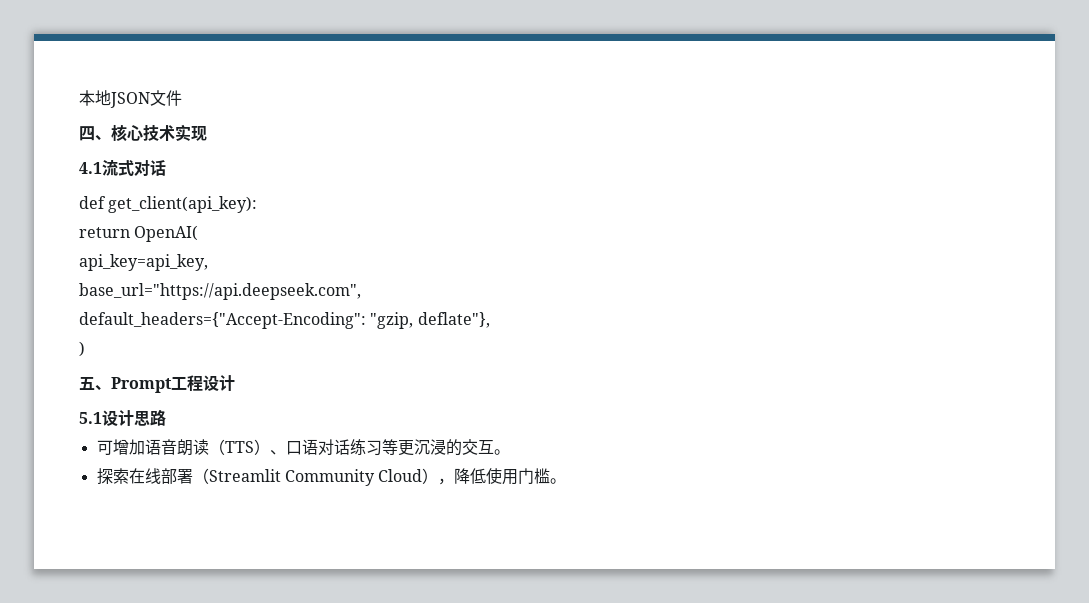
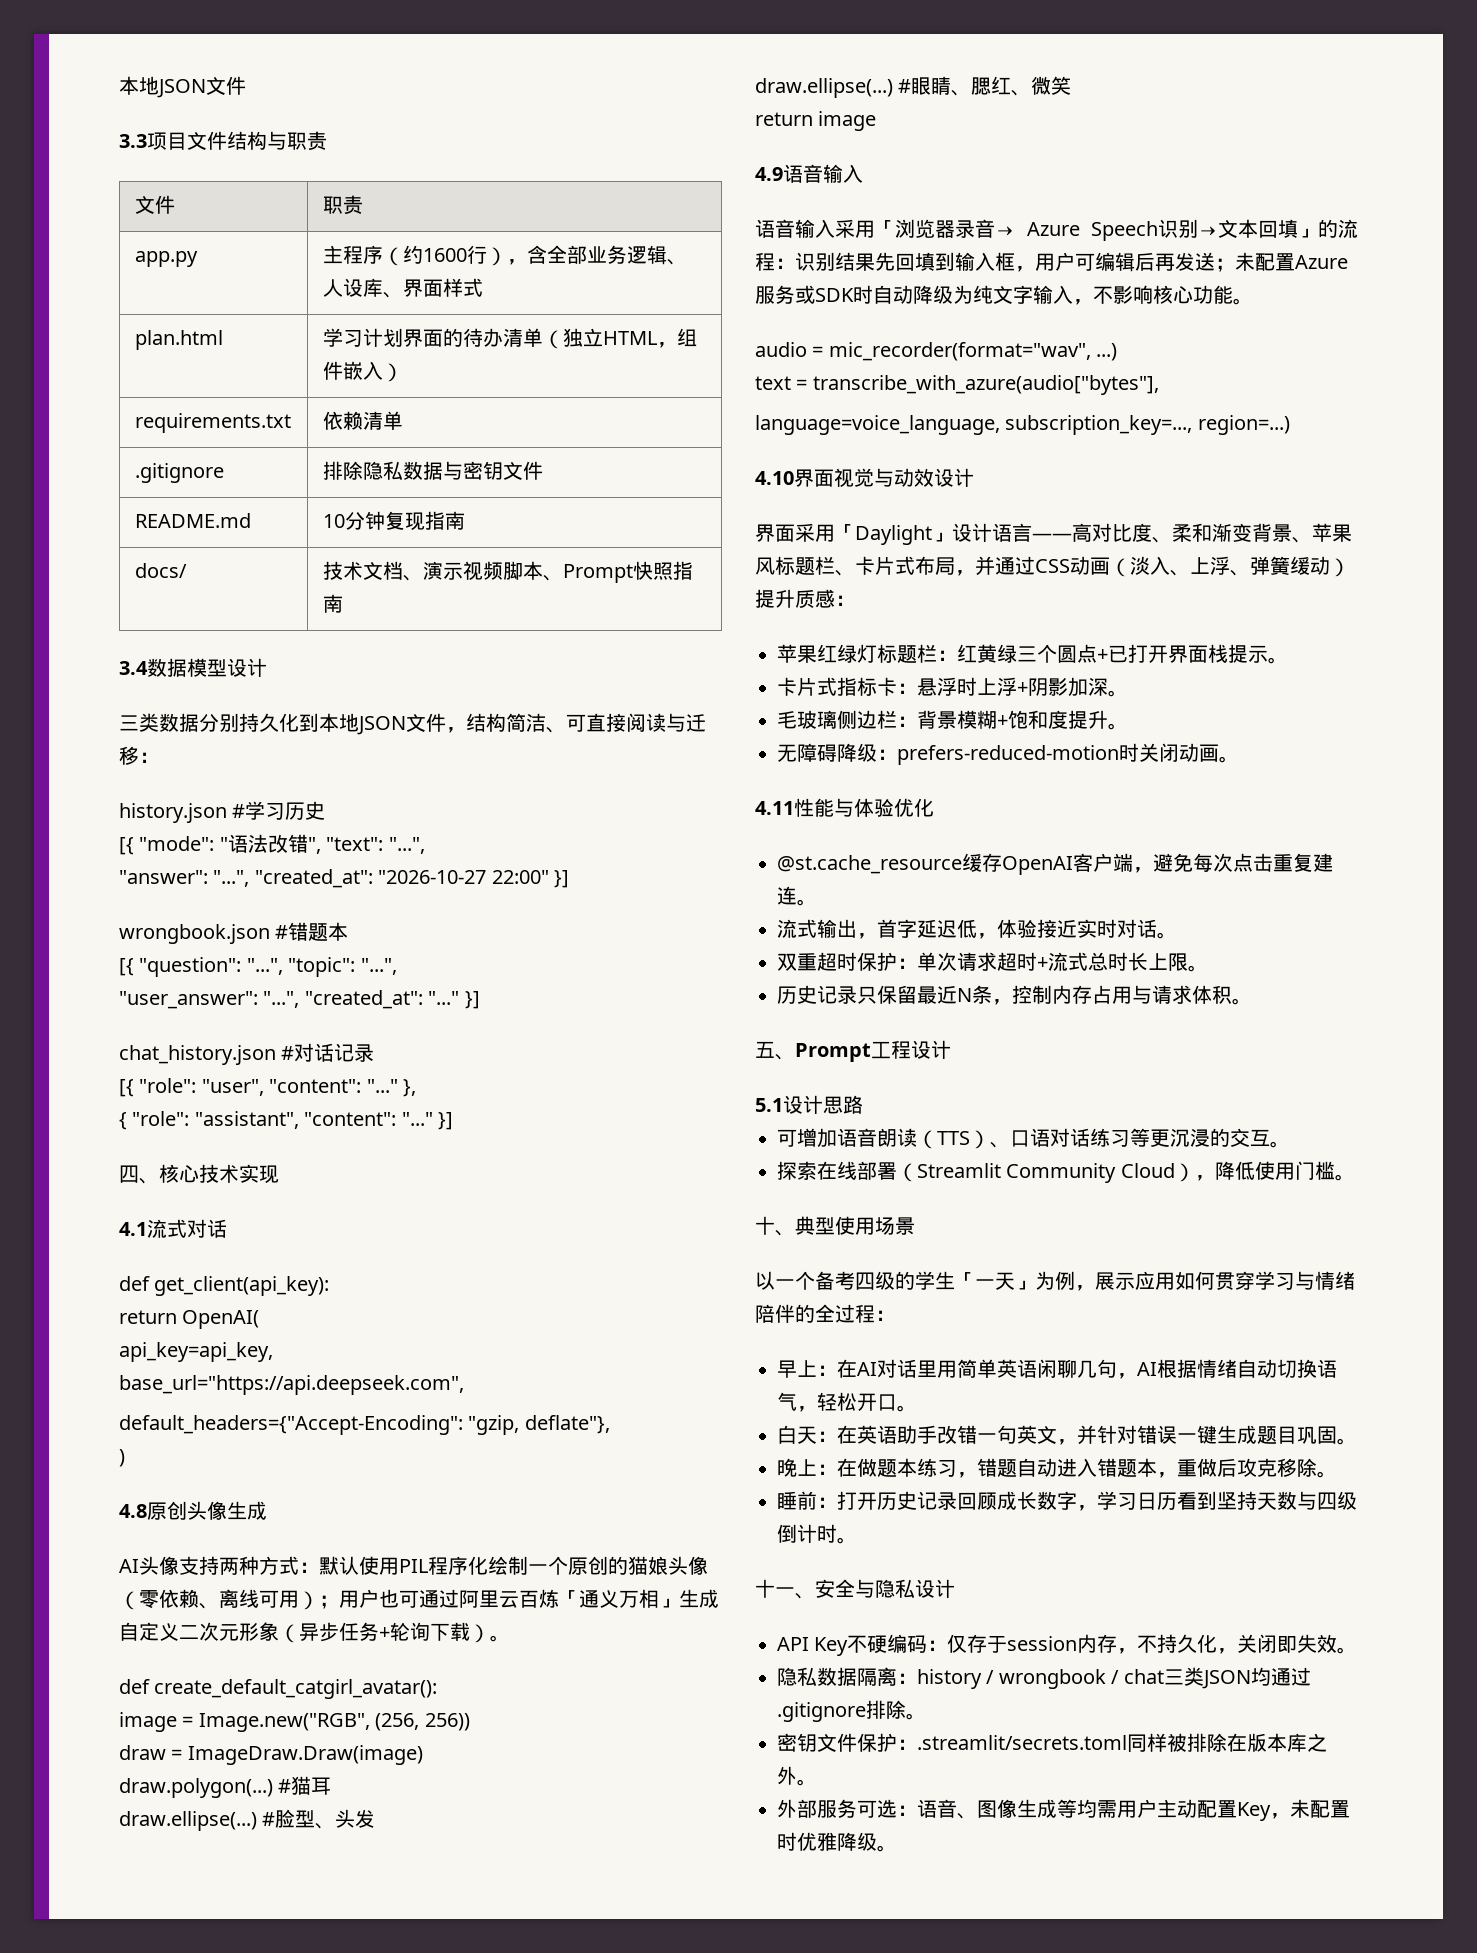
[79,90,182,108] 本地JSON文件 -> [119,76,246,98] [119,131,327,151] [134,195,175,214] [322,195,363,215] [134,251,198,267] [322,245,687,266] [322,278,483,298] [134,330,223,350] [322,328,697,349] [322,361,403,382] [134,413,291,433] [322,411,403,430] [134,463,224,483] [322,461,543,480] [134,513,251,528] [322,511,465,531] [134,563,187,578] [322,561,693,583] [322,594,343,613] [119,658,267,677] [119,713,706,735] [119,746,159,765] [119,801,326,823] [119,834,425,855] [119,869,569,888] [119,922,349,944] [119,957,397,977] [119,990,480,1009] [119,1043,375,1065] [119,1078,416,1097] [119,1111,453,1130] 本地JSON文件 // 3.3项目文件结构与职责 // 文件 | 职责 // app.py | 主程序（约1600行），含全部业务逻辑、人设库、界面样式 // plan.html | 学习计划界面的待办清单（独立HTML，组件嵌入） // requirements.txt | 依赖清单 // .gitignore | 排除隐私数据与密钥文件 // README.md | 10分钟复现指南 // docs/ | 技术文档、演示视频脚本、Prompt快照指南 // 3.4数据模型设计 // 三类数据分别持久化到本地JSON文件，结构简洁、可直接阅读与迁移： // history.json #学习历史 // [{ "mode": "语法改错", "text": "...", // "answer": "...", "created_at": "2026-10-27 22:00" }] // wrongbook.json #错题本 // [{ "question": "...", "topic": "...", // "user_answer": "...", "created_at": "..." }] // chat_history.json #对话记录 // [{ "role": "user", "content": "..." }, // { "role": "assistant", "content": "..." }]
(85, 349) none -> [119,1501,267,1520] [119,1556,708,1575] [119,1589,719,1610] [119,1622,510,1643] [119,1679,438,1699] [119,1712,470,1732] [119,1745,423,1765] [119,1776,332,1798] [119,1809,376,1831] [755,76,1072,98] [755,111,877,131] [755,164,863,183] [755,219,1358,241] [755,252,1348,272] [755,285,1253,305] [755,342,1118,361] [755,375,1159,395] [755,415,1290,435] [755,468,974,488] [755,523,1352,545] [755,556,1350,577] [755,589,855,608] [777,644,1288,664] [777,677,1128,697] [777,710,1128,730] [777,743,1239,765] [755,798,934,817] [777,853,1333,875] [777,886,817,906] [777,919,1177,939] [777,952,1208,972] [777,985,1252,1005] // 4.8原创头像生成 // AI头像支持两种方式：默认使用PIL程序化绘制一个原创的猫娘头像（零依赖、离线可用）；用户也可通过阿里云百炼「通义万相」生成自定义二次元形象（异步任务+轮询下载）。 // def create_default_catgirl_avatar(): // image = Image.new("RGB", (256, 256)) // draw = ImageDraw.Draw(image) // draw.polygon(...) #猫耳 // draw.ellipse(...) #脸型、头发 // draw.ellipse(...) #眼睛、腮红、微笑 // return image // 4.9语音输入 // 语音输入采用「浏览器录音→ Azure Speech识别→文本回填」的流程：识别结果先回填到输入框，用户可编辑后再发送；未配置Azure服务或SDK时自动降级为纯文字输入，不影响核心功能。 // audio = mic_recorder(format="wav", ...) // text = transcribe_with_azure(audio["bytes"], // language=voice_language, subscription_key=..., region=...) // 4.10界面视觉与动效设计 // 界面采用「Daylight」设计语言——高对比度、柔和渐变背景、苹果风标题栏、卡片式布局，并通过CSS动画（淡入、上浮、弹簧缓动）提升质感： // 苹果红绿灯标题栏：红黄绿三个圆点+已打开界面栈提示。 // 卡片式指标卡：悬浮时上浮+阴影加深。 // 毛玻璃侧边栏：背景模糊+饱和度提升。 // 无障碍降级：prefers-reduced-motion时关闭动画。 // 4.11性能与体验优化 // @st.cache_resource缓存OpenAI客户端，避免每次点击重复建连。 // 流式输出，首字延迟低，体验接近实时对话。 // 双重超时保护：单次请求超时+流式总时长上限。 // 历史记录只保留最近N条，控制内存占用与请求体积。
(567, 481) none -> [755,1216,915,1236] [755,1271,1355,1291] [755,1304,895,1323] [777,1359,1337,1379] [777,1392,917,1412] [777,1425,1357,1445] [777,1458,1337,1478] [777,1491,1357,1511] [777,1524,857,1544] [755,1579,955,1599] [777,1634,1358,1656] [777,1667,1311,1689] [777,1700,926,1722] [777,1733,1327,1752] [777,1766,817,1786] [777,1799,1350,1821] [777,1832,897,1852] // 十、典型使用场景 // 以一个备考四级的学生「一天」为例，展示应用如何贯穿学习与情绪陪伴的全过程： // 早上：在AI对话里用简单英语闲聊几句，AI根据情绪自动切换语气，轻松开口。 // 白天：在英语助手改错一句英文，并针对错误一键生成题目巩固。 // 晚上：在做题本练习，错题自动进入错题本，重做后攻克移除。 // 睡前：打开历史记录回顾成长数字，学习日历看到坚持天数与四级倒计时。 // 十一、安全与隐私设计 // API Key不硬编码：仅存于session内存，不持久化，关闭即失效。 // 隐私数据隔离：history / wrongbook / chat三类JSON均通过.gitignore排除。 // 密钥文件保护：.streamlit/secrets.toml同样被排除在版本库之外。 // 外部服务可选：语音、图像生成等均需用户主动配置Key，未配置时优雅降级。

